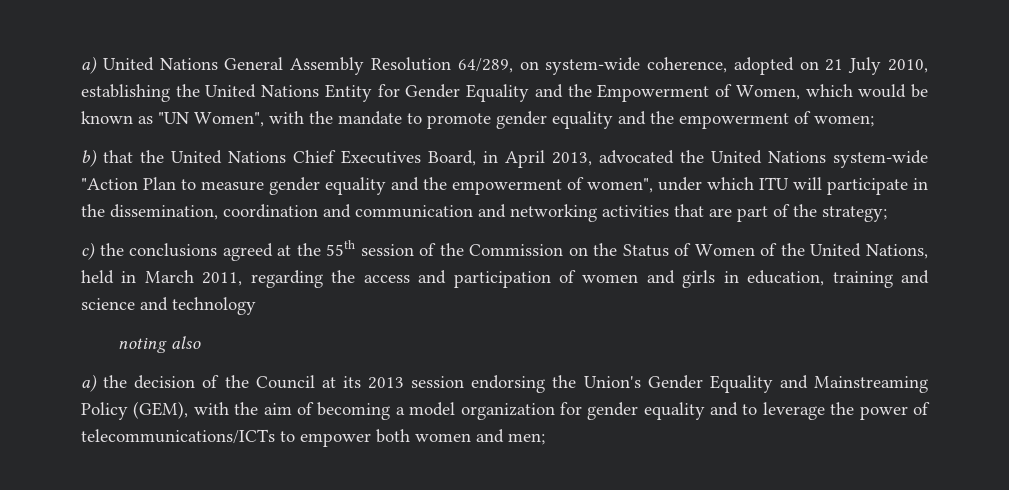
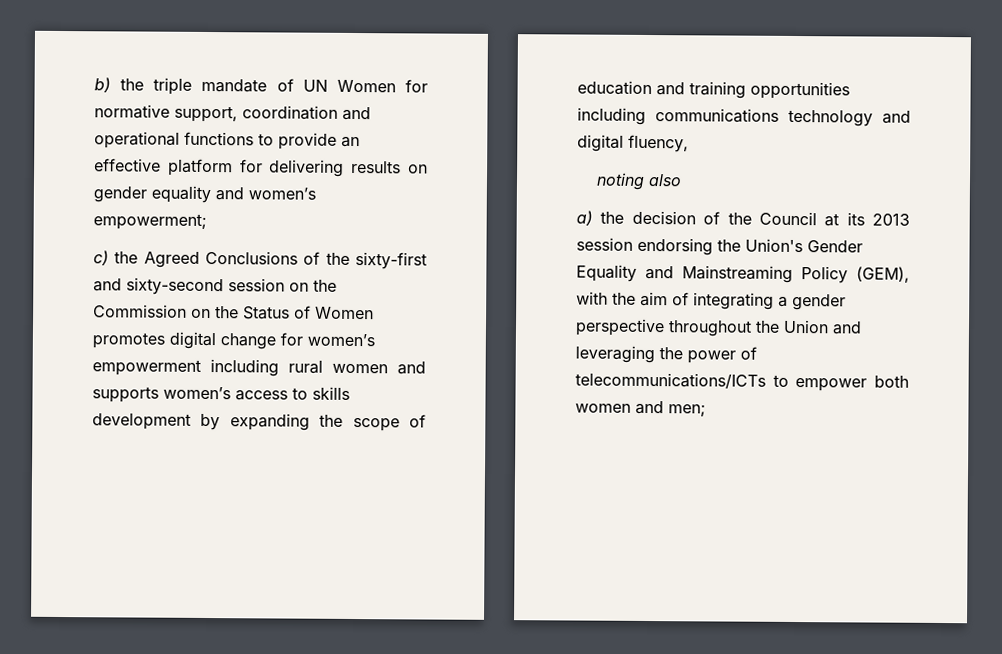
[81,56,929,75] [81,84,929,102] [81,111,874,129] [81,149,928,168] [81,177,928,195] [81,204,887,222] [81,240,437,261] a) United Nations General Assembly Resolution 64/289, on system-wide coherence, adopted on 21 July 2010, establishing the United Nations Entity for Gender Equality and the Empowerment of Women, which would be known as "UN Women", with the mandate to promote gender equality and the empowerment of women; // b) that the United Nations Chief Executives Board, in April 2013, advocated the United Nations system-wide "Action Plan to measure gender equality and the empowerment of women", under which ITU will participate in the dissemination, coordination and communication and networking activities that are part of the strategy; // c) the conclusions agreed at the 55th session of -> [94,77,428,95] [94,104,371,123] [94,131,360,150] [94,158,429,177] [93,185,316,204] [93,213,207,230] [93,250,427,270] [93,277,309,296] b) the triple mandate of UN Women for normative support, coordination and operational functions to provide an effective platform for delivering results on gender equality and women’s empowerment; // c) the Agreed Conclusions of the sixty-first and sixty-second session on
[760,243,928,259] [81,270,929,288] [81,297,256,315] of the United Nations, held in March 2011, regarding the access and participation of women and girls in education, training and science and technology -> [92,331,375,350] [92,359,426,377] [92,386,350,403] [92,413,426,432] [577,80,850,100] [577,107,911,127] [577,134,689,153] promotes digital change for women’s empowerment including rural women and supports women’s access to skills development by expanding the scope of education and training opportunities including communications technology and digital fluency,
[317,402,825,420] becoming a model organization for gender equality and to leverage -> [693,292,846,311] [575,318,862,337] [575,345,655,364] integrating a gender perspective throughout the Union and leveraging

